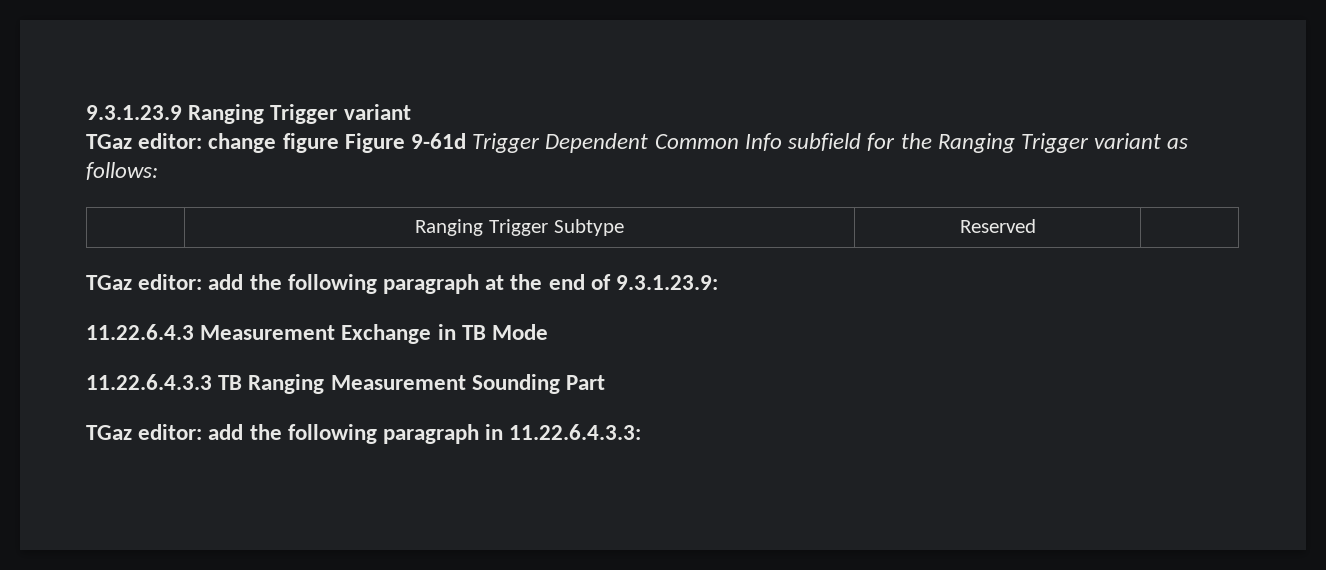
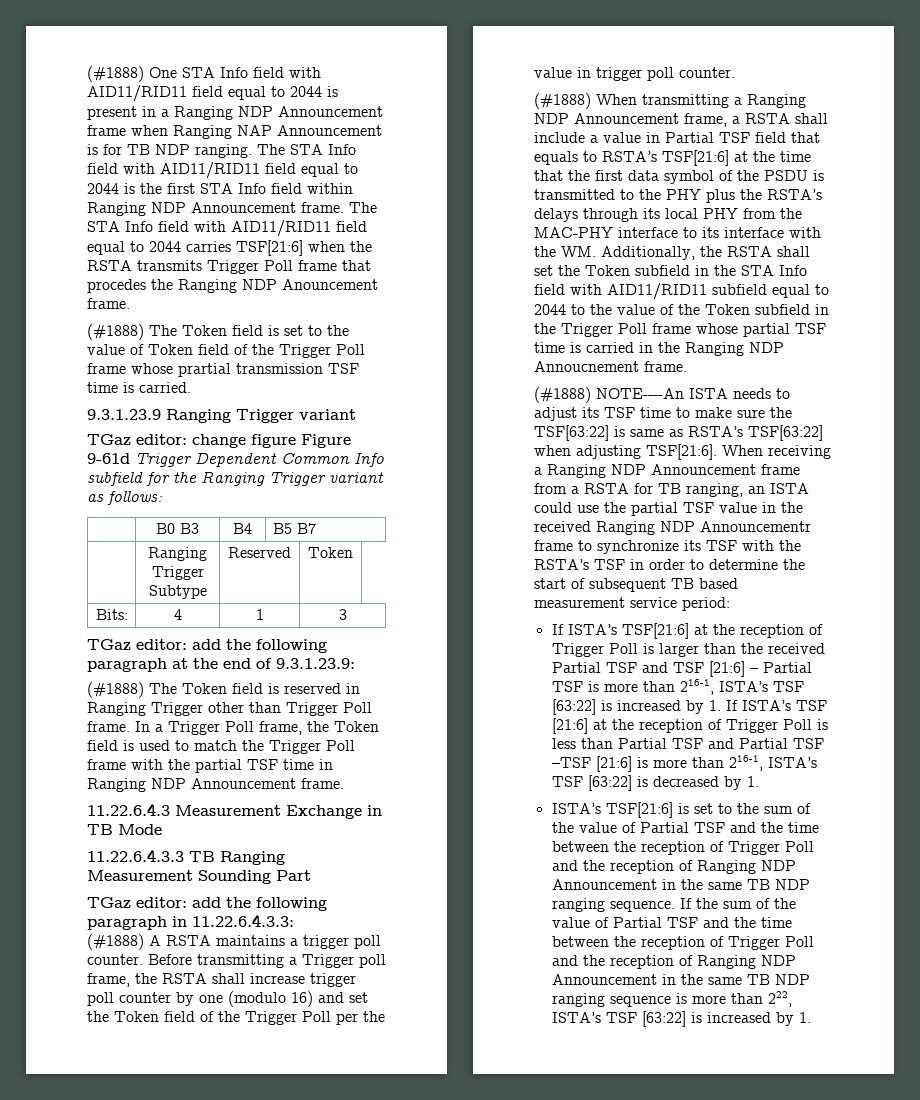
(86, 112) none -> [87,66,321,82] [87,85,338,102] [87,106,383,120] [87,125,382,139] [87,144,356,158] [87,162,358,179] [87,183,353,194] [87,202,377,216] [87,220,367,237] [87,240,372,256] [87,260,371,274] [87,279,378,293] [87,298,130,309] [87,324,349,340] [87,344,365,358] [87,363,359,377] [87,382,191,393] (#1888) One STA Info field with AID11/RID11 field equal to 2044 is present in a Ranging NDP Announcement frame when Ranging NAP Announcement is for TB NDP ranging. The STA Info field with AID11/RID11 field equal to 2044 is the first STA Info field within Ranging NDP Announcement frame. The STA Info field with AID11/RID11 field equal to 2044 carries TSF[21:6] when the RSTA transmits Trigger Poll frame that procedes the Ranging NDP Anouncement frame. // (#1888) The Token field is set to the value of Token field of the Trigger Poll frame whose prartial transmission TSF time is carried. //
(158, 171) none -> [156,523,199,534] [233,523,252,534] [272,523,316,534] // | B0 B3 | B4 | B5 B7
(1036, 226) none -> [308,547,353,558] [95,609,128,620] [173,609,182,620] [255,609,264,620] [338,609,347,620] Token // Bits: | 4 | 1 | 3
(719, 282) none -> [87,682,360,698] [87,702,372,716] [87,721,379,735] [87,740,355,754] [87,759,333,773] [87,778,344,792] // (#1888) The Token field is reserved in Ranging Trigger other than Trigger Poll frame. In a Trigger Poll frame, the Token field is used to match the Trigger Poll frame with the partial TSF time in Ranging NDP Announcement frame.
(642, 432) none -> [87,934,381,950] [87,954,386,968] [87,973,356,987] [87,991,368,1007] [87,1011,385,1025] [534,67,735,81] [534,93,806,109] [534,113,828,127] [534,132,820,143] [534,150,811,166] [534,170,824,184] [534,189,822,203] [534,208,802,222] [534,227,821,238] [534,246,810,260] [534,265,807,276] [534,283,829,300] [534,304,829,315] [534,323,826,337] [534,342,784,356] [534,361,687,372] [534,387,790,403] [534,407,792,421] [534,425,823,441] [534,444,831,460] [534,464,800,478] [534,483,809,497] [534,502,803,516] [534,521,811,535] [534,540,801,554] [534,559,805,570] [534,578,738,592] [534,597,730,611] [551,623,823,639] [551,643,825,657] [551,661,812,677] [551,679,804,695] [551,699,827,715] [551,718,828,734] [551,738,824,749] [551,755,817,772] [551,775,759,791] [551,802,811,818] [551,822,819,833] [551,841,814,855] [551,860,796,874] [551,879,810,890] [551,898,796,912] [551,917,792,928] [551,936,814,950] [551,955,796,969] [551,974,810,985] [551,991,792,1007] [551,1011,811,1027] // (#1888) A RSTA maintains a trigger poll counter. Before transmitting a Trigger poll frame, the RSTA shall increase trigger poll counter by one (modulo 16) and set the Token field of the Trigger Poll per the value in trigger poll counter. // (#1888) When transmitting a Ranging NDP Announcement frame, a RSTA shall include a value in Partial TSF field that equals to RSTA’s TSF[21:6] at the time that the first data symbol of the PSDU is transmitted to the PHY plus the RSTA’s delays through its local PHY from the MAC-PHY interface to its interface with the WM. Additionally, the RSTA shall set the Token subfield in the STA Info field with AID11/RID11 subfield equal to 2044 to the value of the Token subfield in the Trigger Poll frame whose partial TSF time is carried in the Ranging NDP Annoucnement frame. // (#1888) NOTE----An ISTA needs to adjust its TSF time to make sure the TSF[63:22] is same as RSTA’s TSF[63:22] when adjusting TSF[21:6]. When receiving a Ranging NDP Announcement frame from a RSTA for TB ranging, an ISTA could use the partial TSF value in the received Ranging NDP Announcementr frame to synchronize its TSF with the RSTA’s TSF in order to determine the start of subsequent TB based measurement service period: // If ISTA’s TSF[21:6] at the reception of Trigger Poll is larger than the received Partial TSF and TSF [21:6] – Partial TSF is more than 216-1, ISTA’s TSF [63:22] is increased by 1. If ISTA’s TSF [21:6] at the reception of Trigger Poll is less than Partial TSF and Partial TSF –TSF [21:6] is more than 216-1, ISTA’s TSF [63:22] is decreased by 1. // ISTA’s TSF[21:6] is set to the sum of the value of Partial TSF and the time between the reception of Trigger Poll and the reception of Ranging NDP Announcement in the same TB NDP ranging sequence. If the sum of the value of Partial TSF and the time between the reception of Trigger Poll and the reception of Ranging NDP Announcement in the same TB NDP ranging sequence is more than 222, ISTA’s TSF [63:22] is increased by 1.

